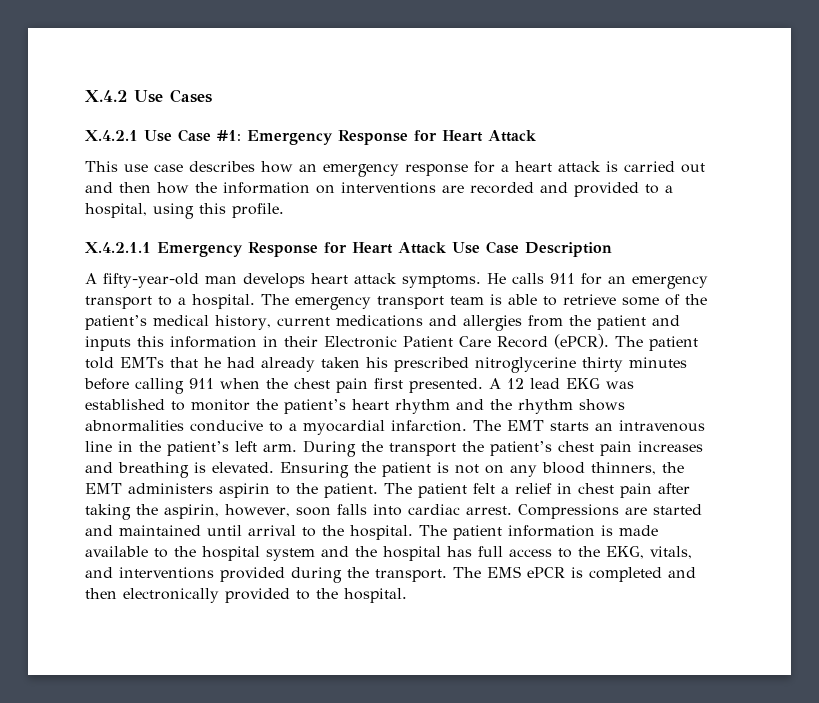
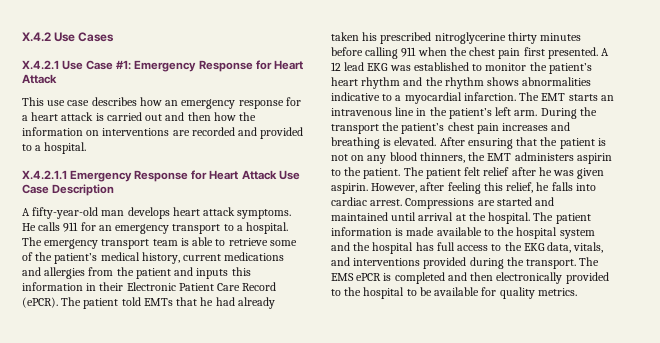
[85,203,284,219] hospital, using this profile. -> [44,142,87,154] hospital.
[190,420,263,432] conducive -> [331,92,380,101] indicative
[280,462,349,478] Ensuring -> [439,137,538,149] After ensuring that
[501,483,690,498] [85,504,331,520] a relief in chest pain after taking the aspirin, however, soon -> [483,167,605,179] [331,182,550,194] relief after he was given aspirin. However, after feeling this relief, he
[302,527,316,537] to -> [455,214,466,221] at
[606,546,644,559] EKG, -> [523,242,572,253] EKG data,
[344,588,407,603] hospital. -> [363,287,577,299] hospital to be available for quality metrics.

